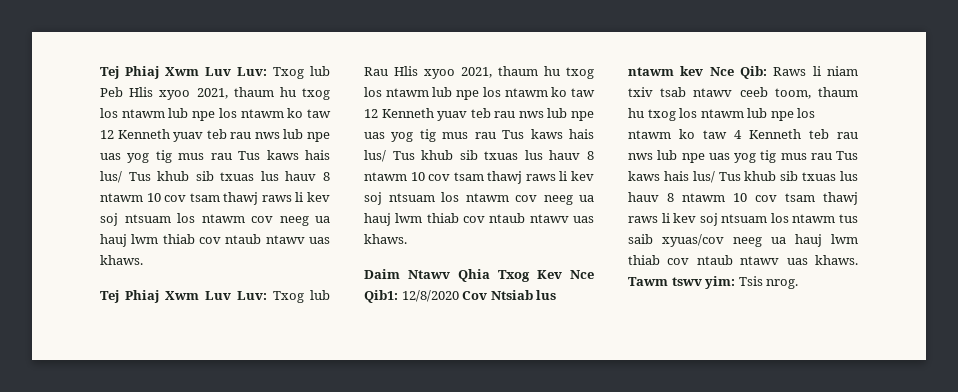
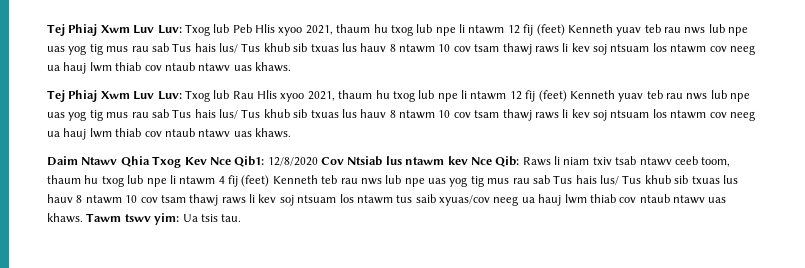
[100,108,332,121] [100,130,114,139] los ntawm lub npe los ntawm ko taw 12 -> [416,24,565,36] lub npe li ntawm 12 fij (feet)
[238,150,299,160] Tus kaws -> [151,43,192,52] sab Tus
[364,87,595,100] [364,109,378,118] los ntawm lub npe los ntawm ko taw 12 -> [418,90,567,102] lub npe li ntawm 12 fij (feet)
[502,129,563,139] Tus kaws -> [151,109,192,118] sab Tus
[679,108,816,121] [628,129,742,139] los ntawm lub npe los ntawm ko taw 4 -> [127,175,270,187] lub npe li ntawm 4 fij (feet)
[836,151,858,160] [628,171,660,181] Tus kaws -> [532,175,573,184] sab Tus
[738,276,799,289] Tsis nrog. -> [182,214,242,222] Ua tsis tau.

